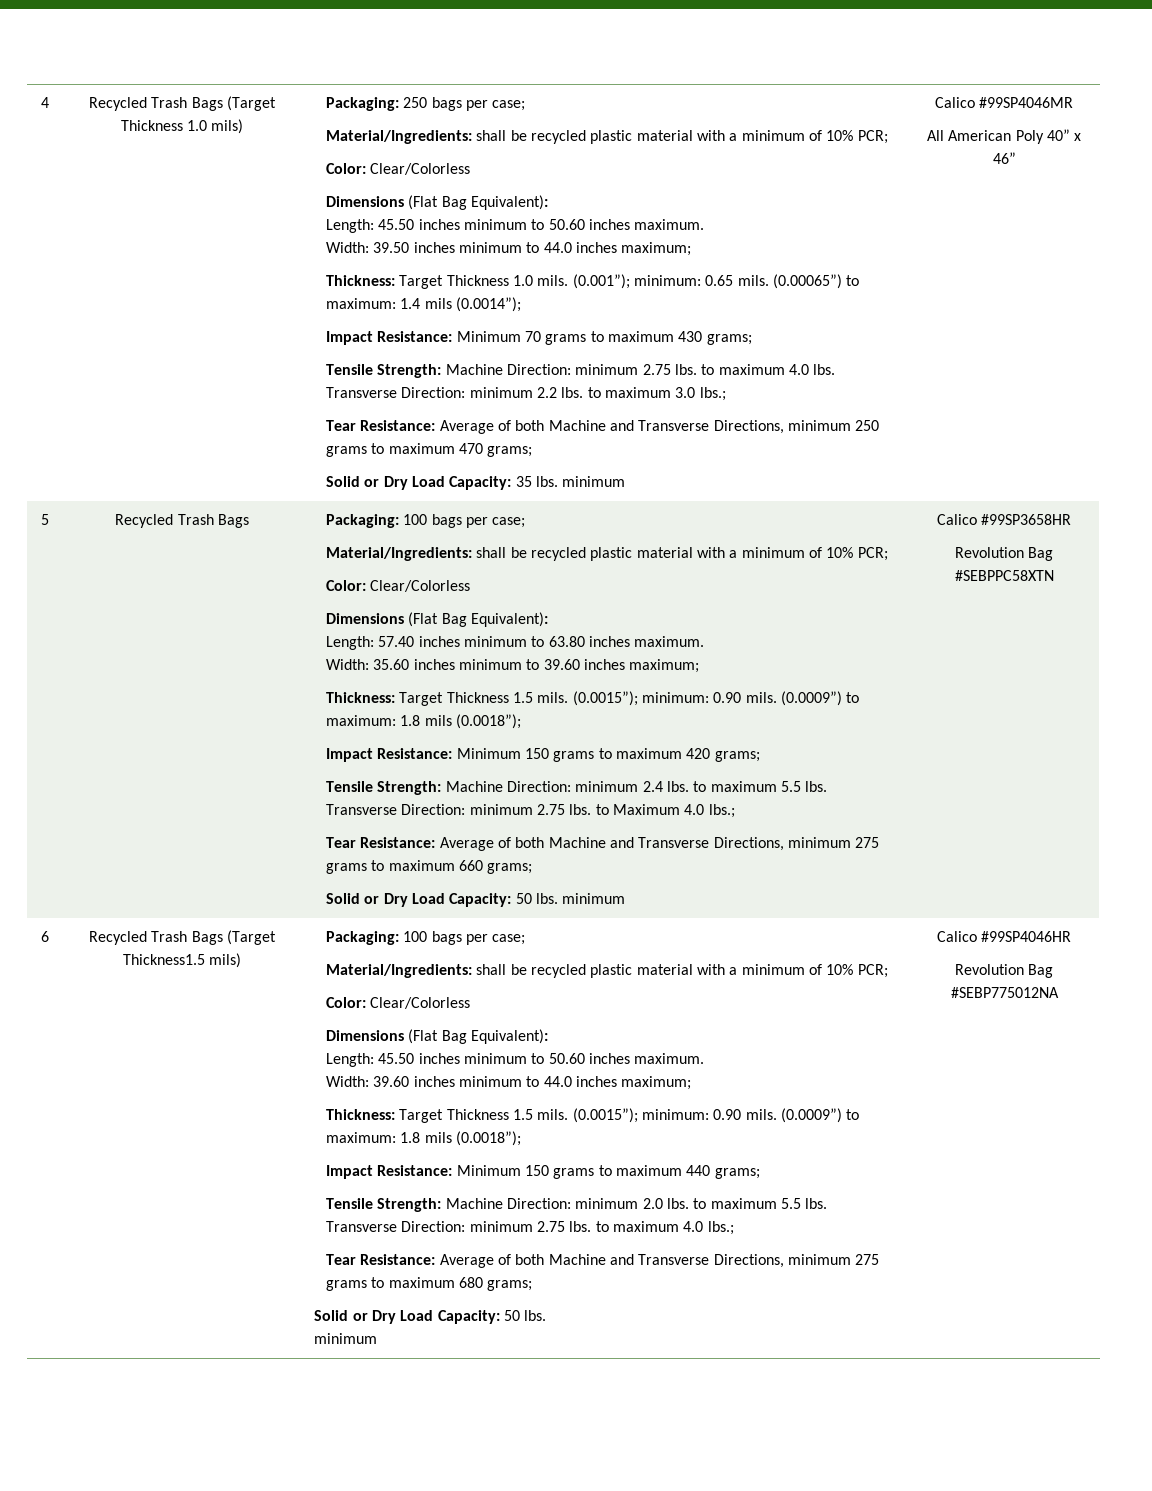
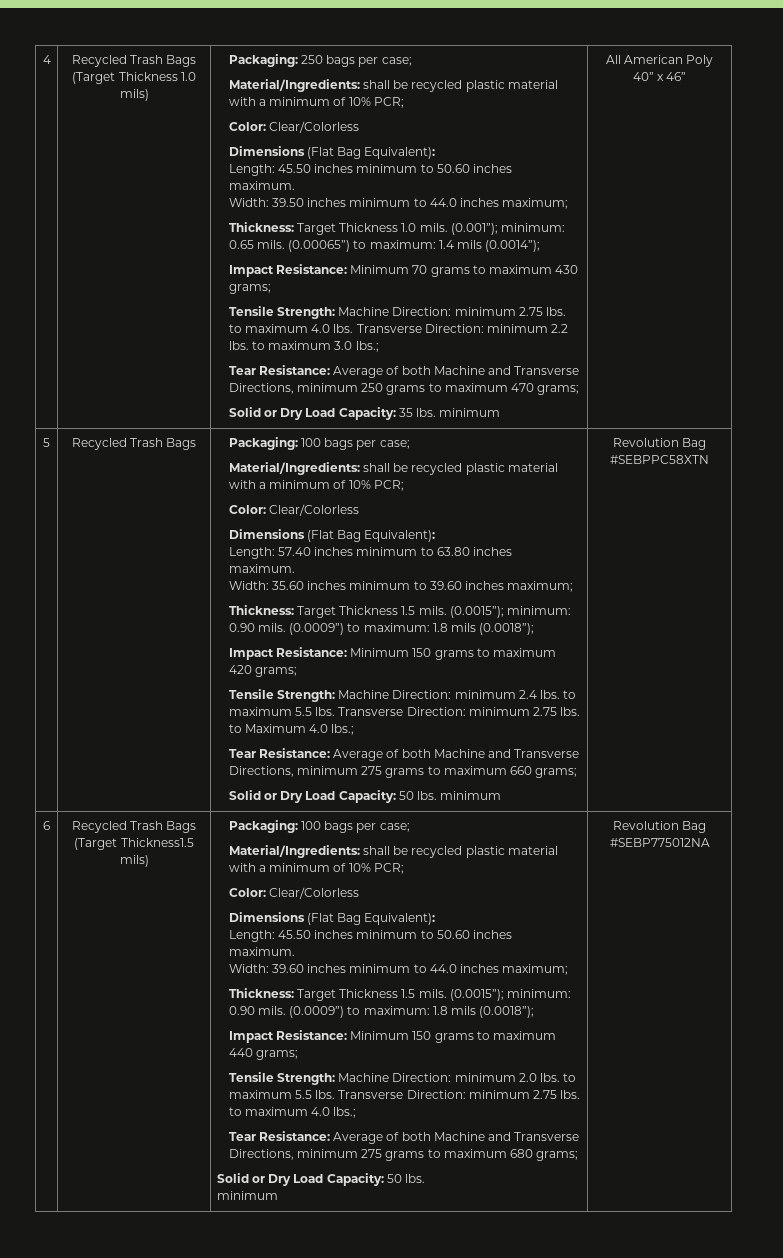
[934,97,1074,108] Calico #99SP4046MR // -> (501, 412) none
[936,514,1072,525] Calico #99SP3658HR // -> (502, 795) none
[936,931,1072,942] Calico #99SP4046HR // -> (278, 1195) none

